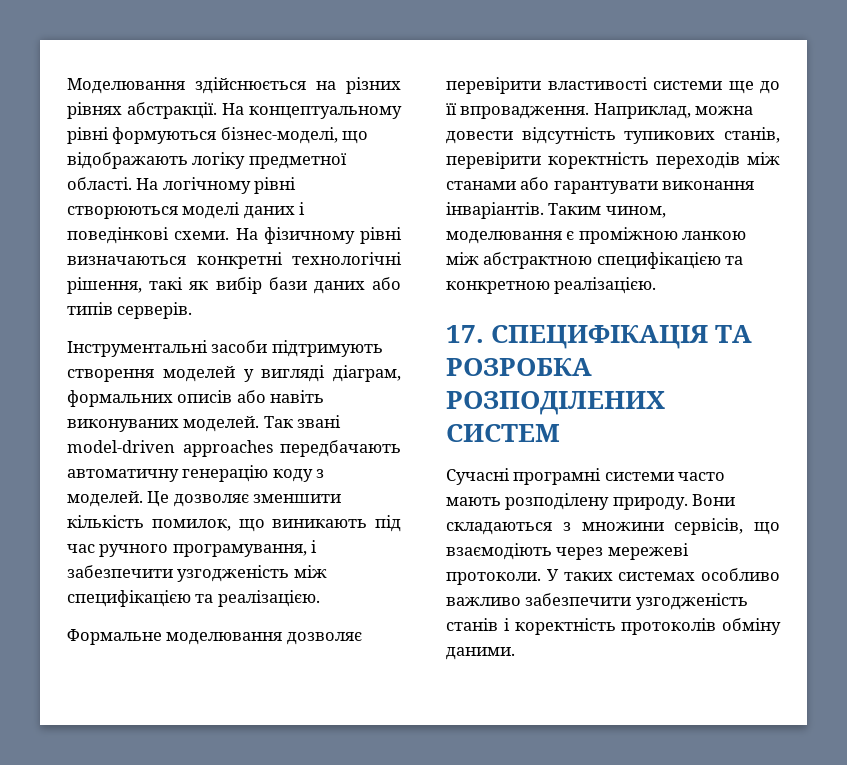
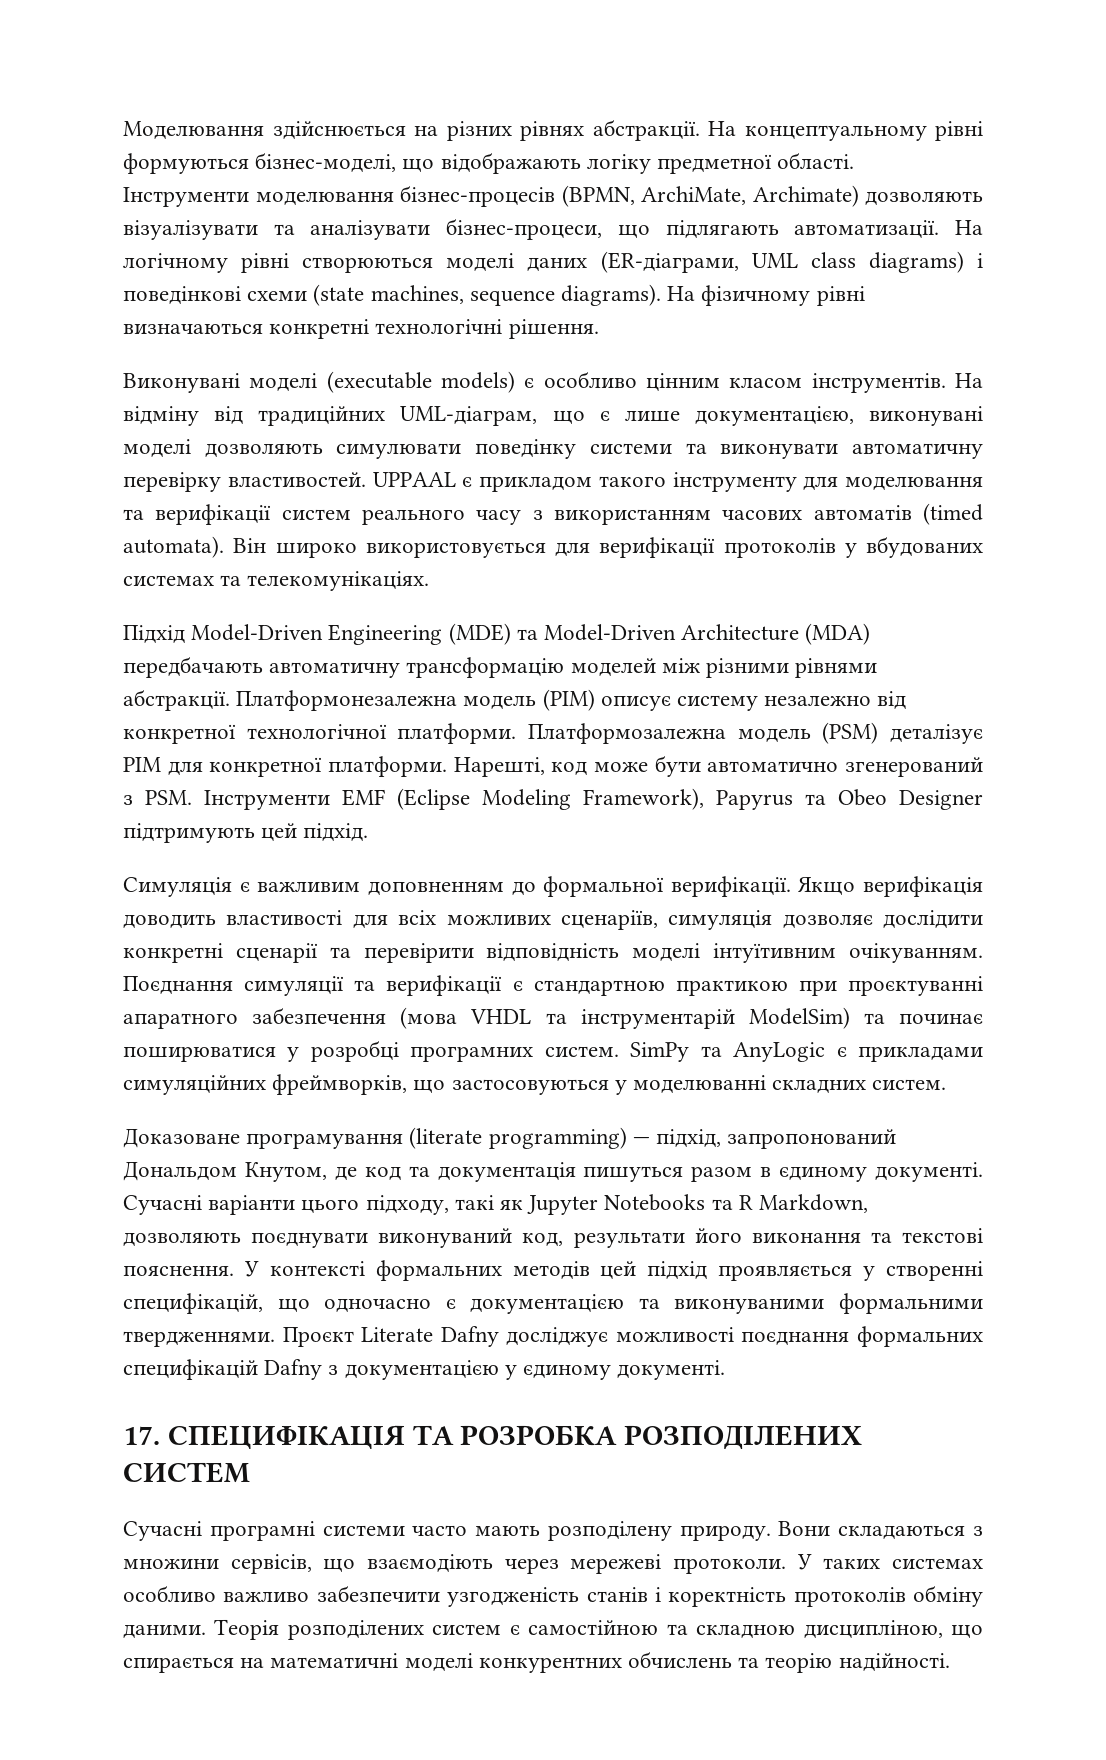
(132, 183) none -> [123,185,983,207] [123,218,940,240] Інструменти моделювання бізнес-процесів (BPMN, ArchiMate, Archimate) дозволяють візуалізувати та аналізувати бізнес-процеси, що підлягають автоматизації.
[299,202,306,215] [67,227,230,244] і поведінкові схеми. -> [600,251,983,273] [123,284,662,306] (ER-діаграми, UML class diagrams) і поведінкові схеми (state machines, sequence diagrams).
[67,277,401,294] [67,302,193,319] [67,340,383,357] [67,365,401,382] [67,390,325,407] [67,415,342,432] [67,440,401,457] [67,465,325,482] [67,491,342,507] [67,515,401,532] [67,540,318,557] [67,565,327,582] [67,590,320,607] [67,629,362,645] [446,77,780,94] [446,103,754,119] [446,127,780,144] [446,152,780,169] [446,177,755,194] [446,202,666,219] [446,227,747,244] [446,252,744,269] [446,277,657,294] рішення, такі як вибір бази даних або типів серверів. // Інструментальні засоби підтримують створення моделей у вигляді діаграм, формальних описів або навіть виконуваних моделей. Так звані model-driven approaches передбачають автоматичну генерацію коду з моделей. Це дозволяє зменшити кількість помилок, що виникають під час ручного програмування, і забезпечити узгодженість між специфікацією та реалізацією. // Формальне моделювання дозволяє перевірити властивості системи ще до її впровадження. Наприклад, можна довести відсутність тупикових станів, перевірити коректність переходів між станами або гарантувати виконання інваріантів. Таким чином, моделювання є проміжною ланкою між абстрактною специфікацією та конкретною реалізацією. -> [508,319,599,339] [123,371,983,393] [123,406,983,426] [123,439,983,459] [123,472,983,492] [123,503,983,525] [123,536,983,558] [123,571,430,591] [123,623,871,645] [123,656,878,678] [123,689,907,711] [123,722,983,744] [123,755,983,777] [123,788,983,810] [123,823,369,843] [123,876,983,897] [123,910,983,930] [123,943,983,963] [123,975,983,996] [123,1007,983,1029] [123,1040,983,1062] [123,1074,947,1095] [123,1127,897,1149] [123,1161,983,1182] [123,1194,869,1215] [123,1228,983,1248] [123,1260,983,1281] [123,1293,983,1314] [123,1326,983,1347] [123,1359,726,1380] рішення. // Виконувані моделі (executable models) є особливо цінним класом інструментів. На відміну від традиційних UML-діаграм, що є лише документацією, виконувані моделі дозволяють симулювати поведінку системи та виконувати автоматичну перевірку властивостей. UPPAAL є прикладом такого інструменту для моделювання та верифікації систем реального часу з використанням часових автоматів (timed automata). Він широко використовується для верифікації протоколів у вбудованих системах та телекомунікаціях. // Підхід Model-Driven Engineering (MDE) та Model-Driven Architecture (MDA) передбачають автоматичну трансформацію моделей між різними рівнями абстракції. Платформонезалежна модель (PIM) описує систему незалежно від конкретної технологічної платформи. Платформозалежна модель (PSM) деталізує PIM для конкретної платформи. Нарешті, код може бути автоматично згенерований з PSM. Інструменти EMF (Eclipse Modeling Framework), Papyrus та Obeo Designer підтримують цей підхід. // Симуляція є важливим доповненням до формальної верифікації. Якщо верифікація доводить властивості для всіх можливих сценаріїв, симуляція дозволяє дослідити конкретні сценарії та перевірити відповідність моделі інтуїтивним очікуванням. Поєднання симуляції та верифікації є стандартною практикою при проєктуванні апаратного забезпечення (мова VHDL та інструментарій ModelSim) та починає поширюватися у розробці програмних систем. SimPy та AnyLogic є прикладами симуляційних фреймворків, що застосовуються у моделюванні складних систем. // Доказоване програмування (literate programming) — підхід, запропонований Дональдом Кнутом, де код та документація пишуться разом в єдиному документі. Сучасні варіанти цього підходу, такі як Jupyter Notebooks та R Markdown, дозволяють поєднувати виконуваний код, результати його виконання та текстові пояснення. У контексті формальних методів цей підхід проявляється у створенні специфікацій, що одночасно є документацією та виконуваними формальними твердженнями. Проєкт Literate Dafny досліджує можливості поєднання формальних специфікацій Dafny з документацією у єдиному документі.
(515, 653) none -> [214,1619,983,1640] [123,1651,950,1673] Теорія розподілених систем є самостійною та складною дисципліною, що спирається на математичні моделі конкурентних обчислень та теорію надійності.

